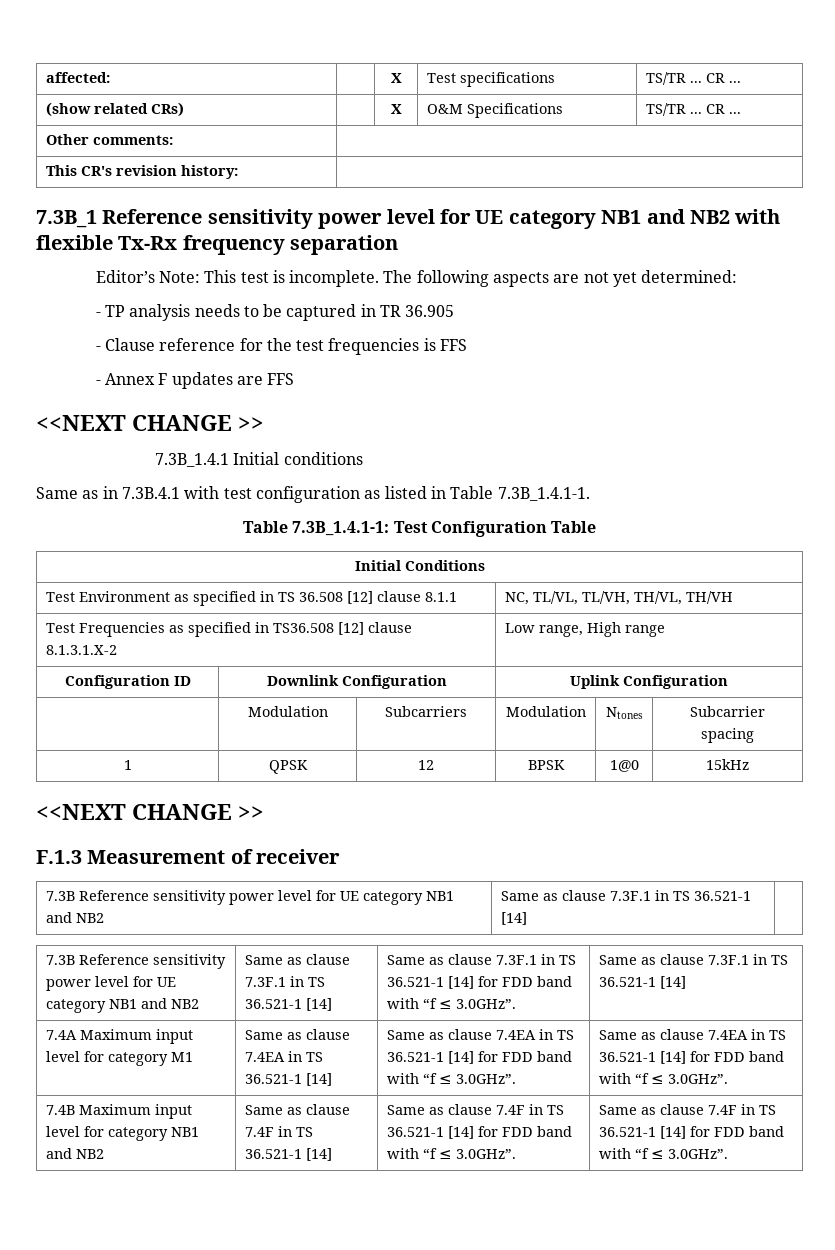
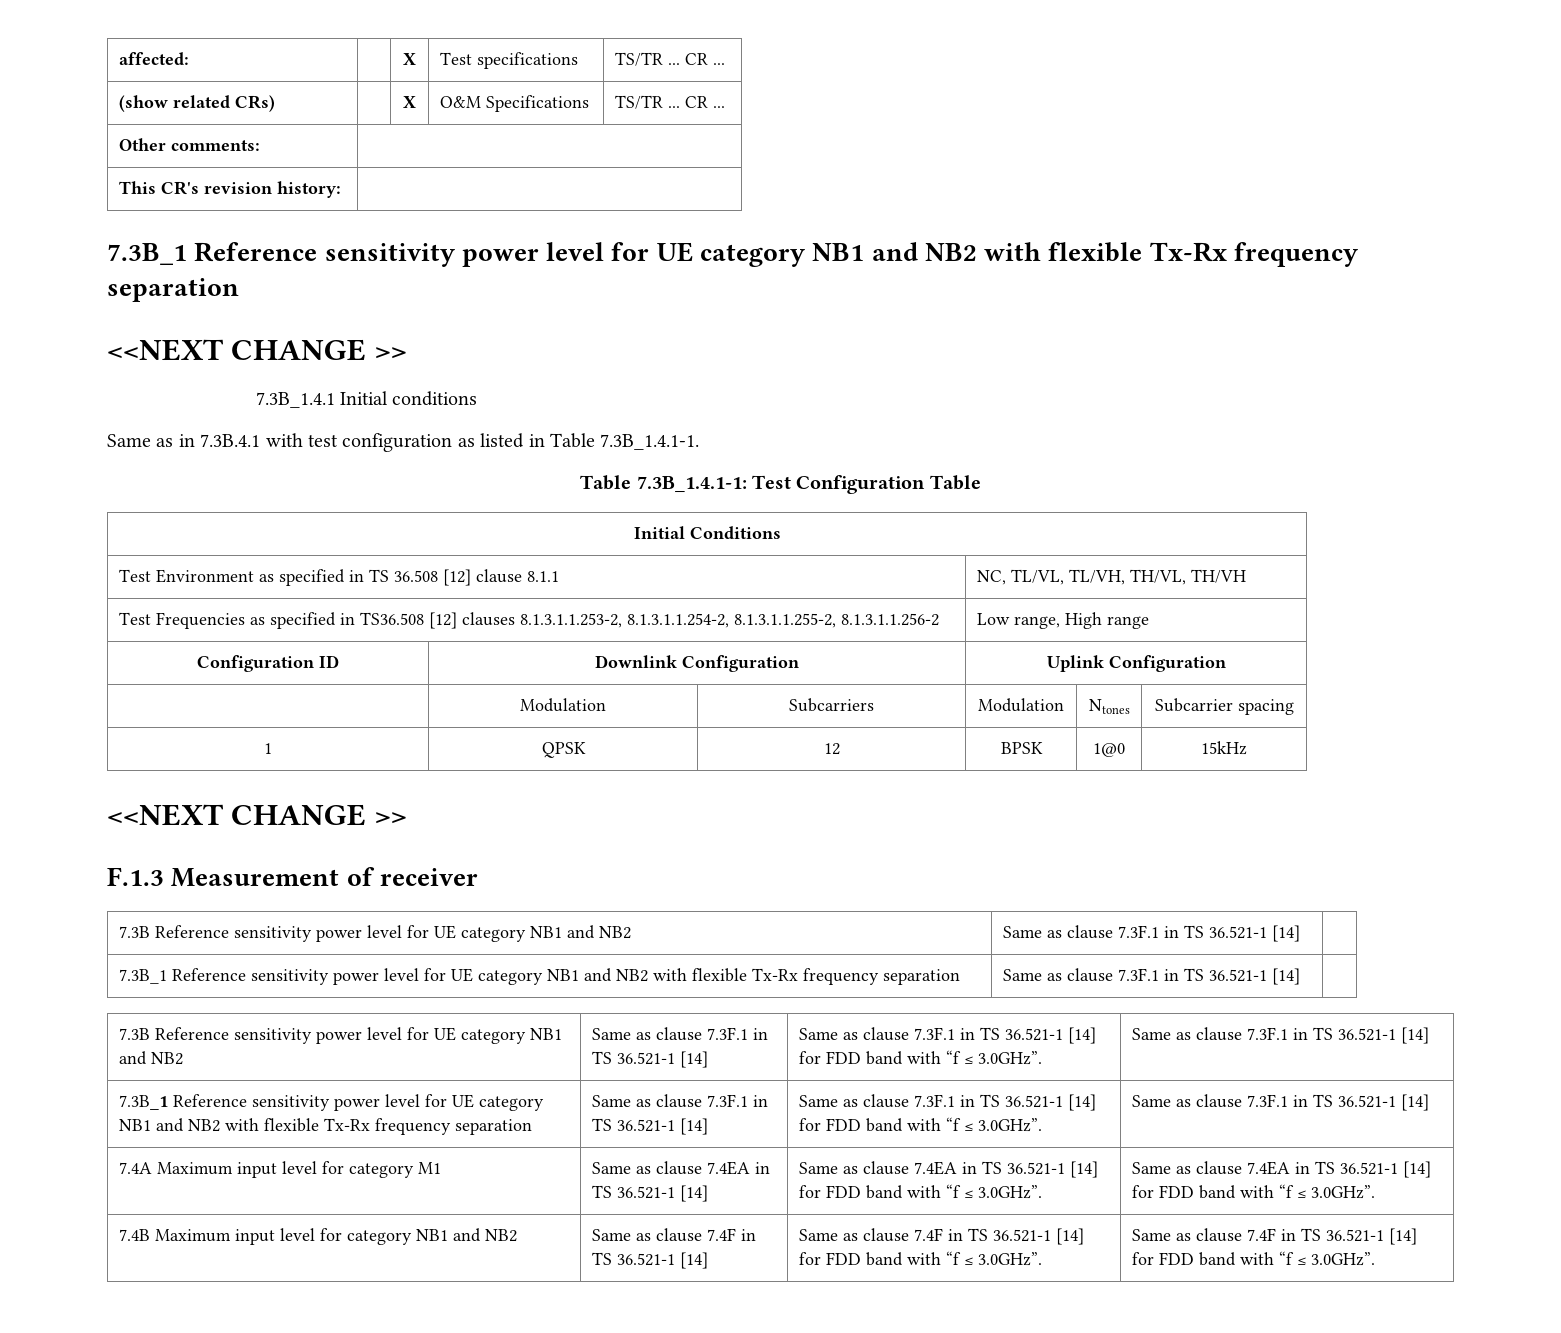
[95,270,738,287] [95,304,455,321] [95,338,468,355] [95,372,295,389] // Editor’s Note: This test is incomplete. The following aspects are not yet determined: // - TP analysis needs to be captured in TR 36.905 // - Clause reference for the test frequencies is FFS // - Annex F updates are FFS -> (239, 290) none
[367,622,412,633] [45,645,117,655] clause 8.1.3.1.X-2 -> [461,612,939,628] clauses 8.1.3.1.1.253-2, 8.1.3.1.1.254-2, 8.1.3.1.1.255-2, 8.1.3.1.1.256-2
(527, 918) none -> [118,968,960,985] [1002,968,1300,985] // 7.3B_1 Reference sensitivity power level for UE category NB1 and NB2 with flexible Tx-Rx frequency separation | Same as clause 7.3F.1 in TS 36.521-1 [14] |
(686, 982) none -> [118,1094,544,1111] [118,1118,532,1135] [591,1094,768,1108] [591,1118,708,1135] [798,1094,1096,1111] [798,1117,1042,1132] [1131,1094,1429,1111] // 7.3B_1 Reference sensitivity power level for UE category NB1 and NB2 with flexible Tx-Rx frequency separation | Same as clause 7.3F.1 in TS 36.521-1 [14] | Same as clause 7.3F.1 in TS 36.521-1 [14] for FDD band with “f ≤ 3.0GHz”. | Same as clause 7.3F.1 in TS 36.521-1 [14]

